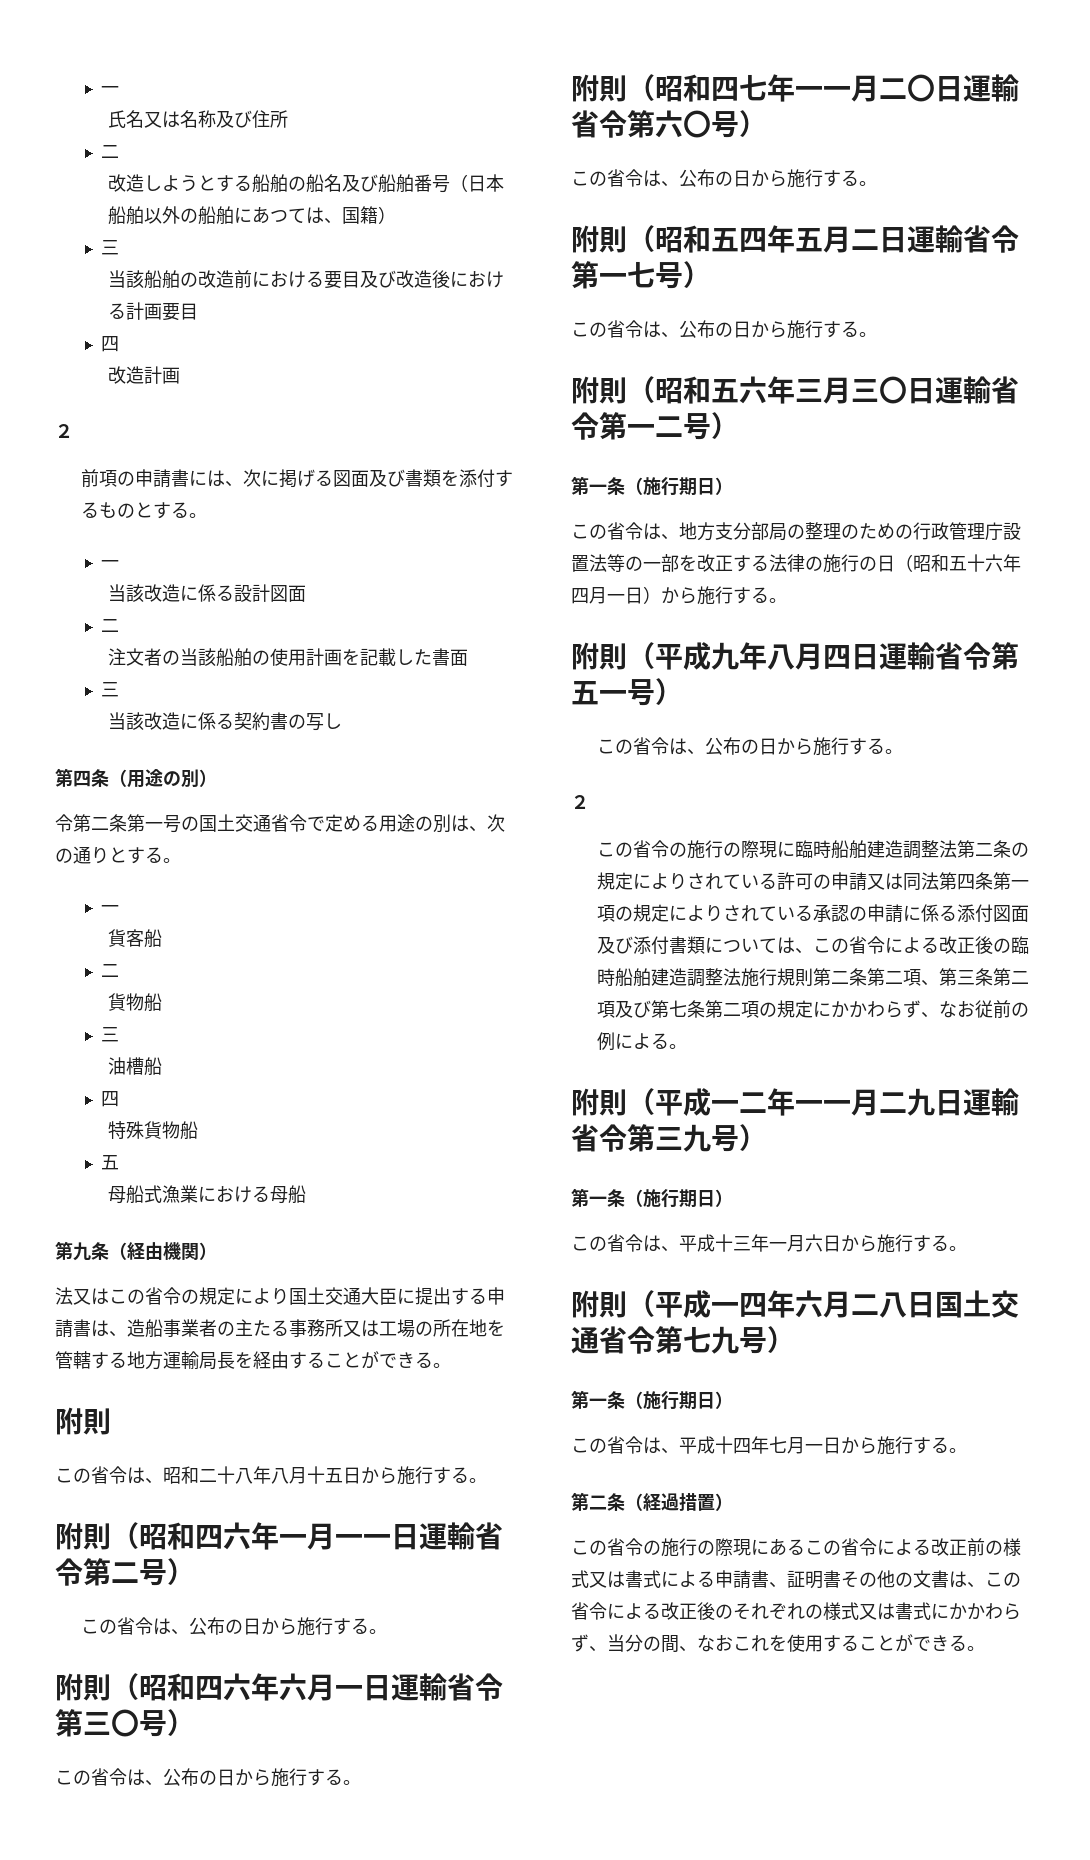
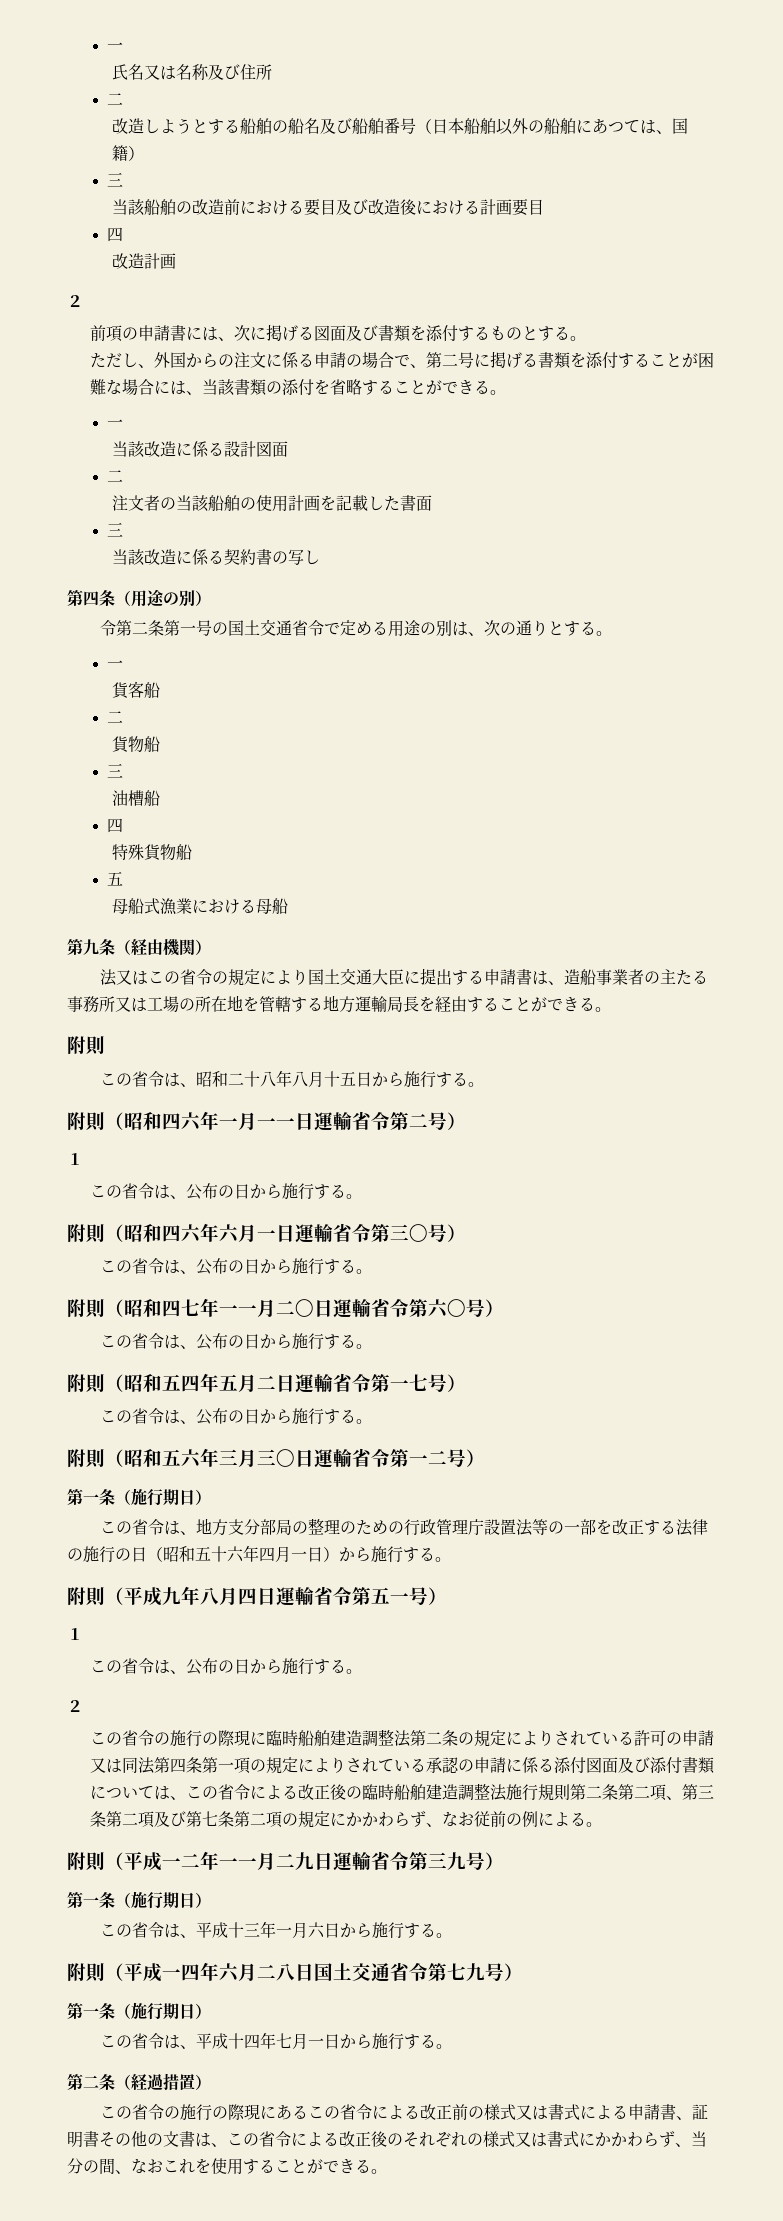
(208, 515) none -> [89,351,714,369] [89,379,506,396] // ただし、外国からの注文に係る申請の場合で、第二号に掲げる書類を添付することが困難な場合には、当該書類の添付を省略することができる。
(195, 1571) none -> [67,1153,83,1165] // １
(683, 691) none -> [67,1628,83,1640] // １

